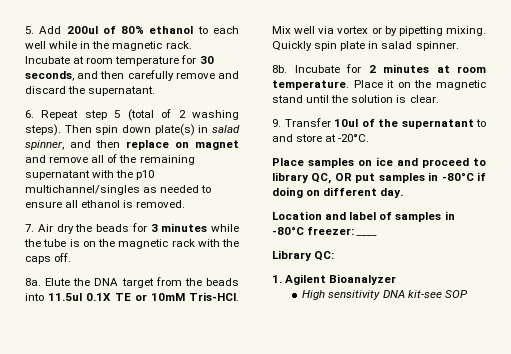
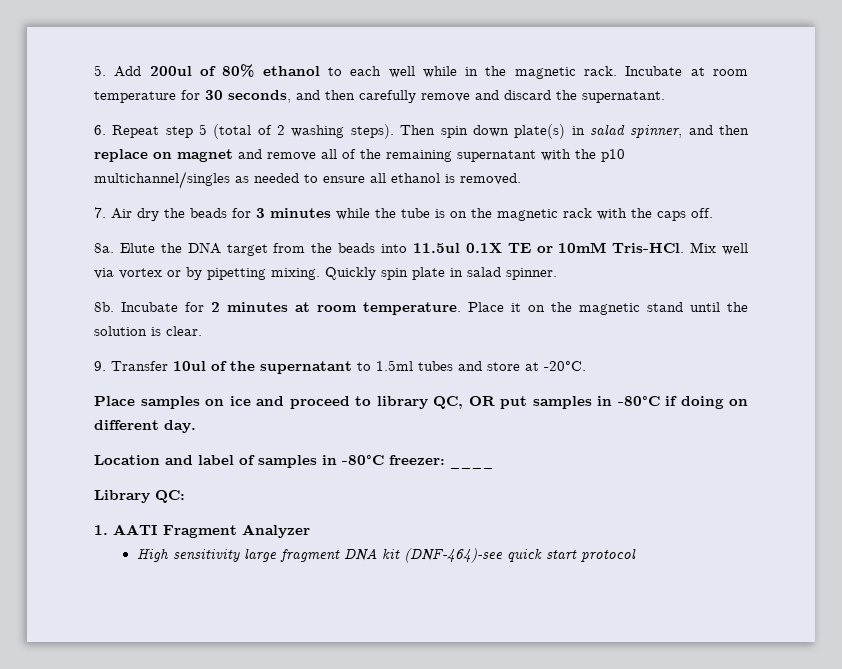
(486, 123) none -> [376,360,453,371] 1.5ml tubes
[285,274,397,285] Agilent Bioanalyzer -> [113,524,310,538] AATI Fragment Analyzer
[382,290,468,298] DNA kit-see SOP -> [243,548,636,563] large fragment DNA kit (DNF-464)-see quick start protocol

